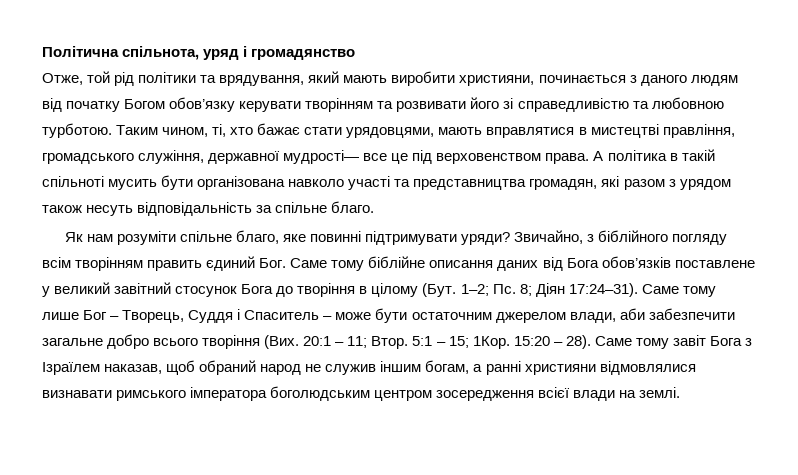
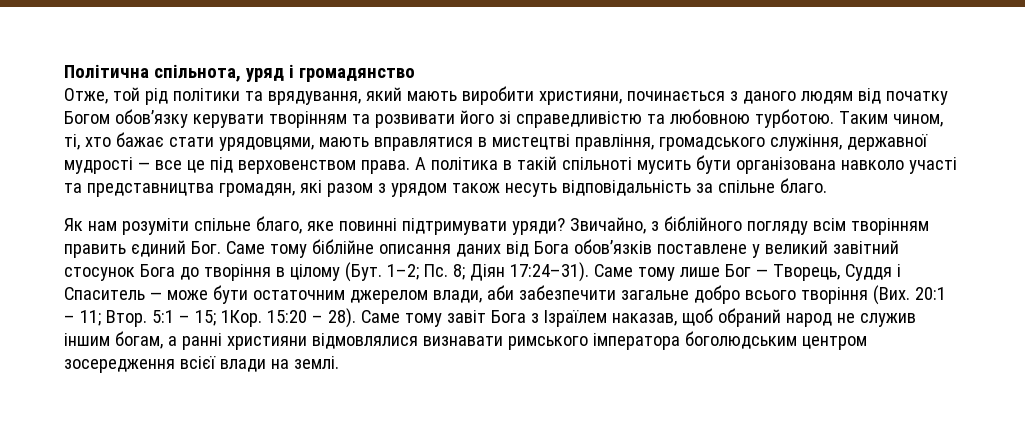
[283,150,360,164] мудрості— -> [64,157,150,174] мудрості —
[110,316,120,320] – -> [755,269,768,277] —
[323,316,333,320] – -> [149,292,162,300] —

